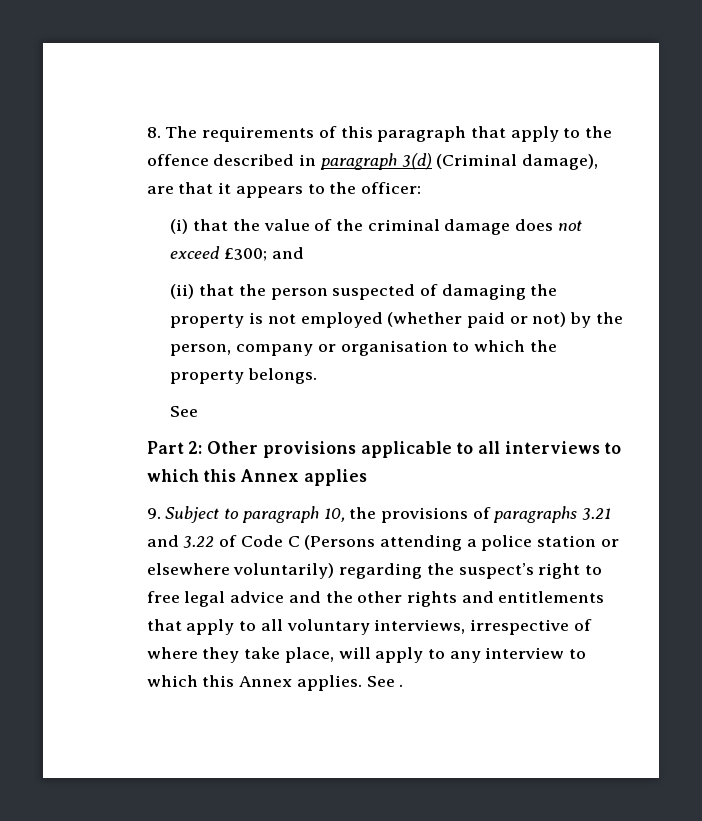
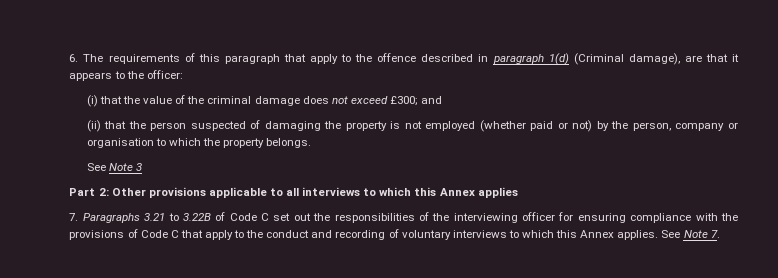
[146,127,161,138] 8. -> [69,54,79,62] 6.
[401,153,432,170] 3(d) -> [548,53,569,65] 1(d)
(199, 411) none -> [108,163,143,171] Note 3
[146,506,612,523] [146,535,619,551] [146,563,603,579] [146,591,605,607] [146,619,592,635] [146,647,565,663] 9. Subject to paragraph 10, the provisions of paragraphs 3.21 and 3.22 of Code C (Persons attending a police station or elsewhere voluntarily) regarding the suspect’s right to free legal advice and the other rights and entitlements that apply to all voluntary interviews, irrespective of where they take place, will apply to any interview -> [69,212,738,223] [69,229,507,240] 7. Paragraphs 3.21 to 3.22B of Code C set out the responsibilities of the interviewing officer for ensuring compliance with the provisions of Code C that apply to the conduct and recording of voluntary interviews
[399,684,404,687] . -> [683,230,720,238] Note 7.

